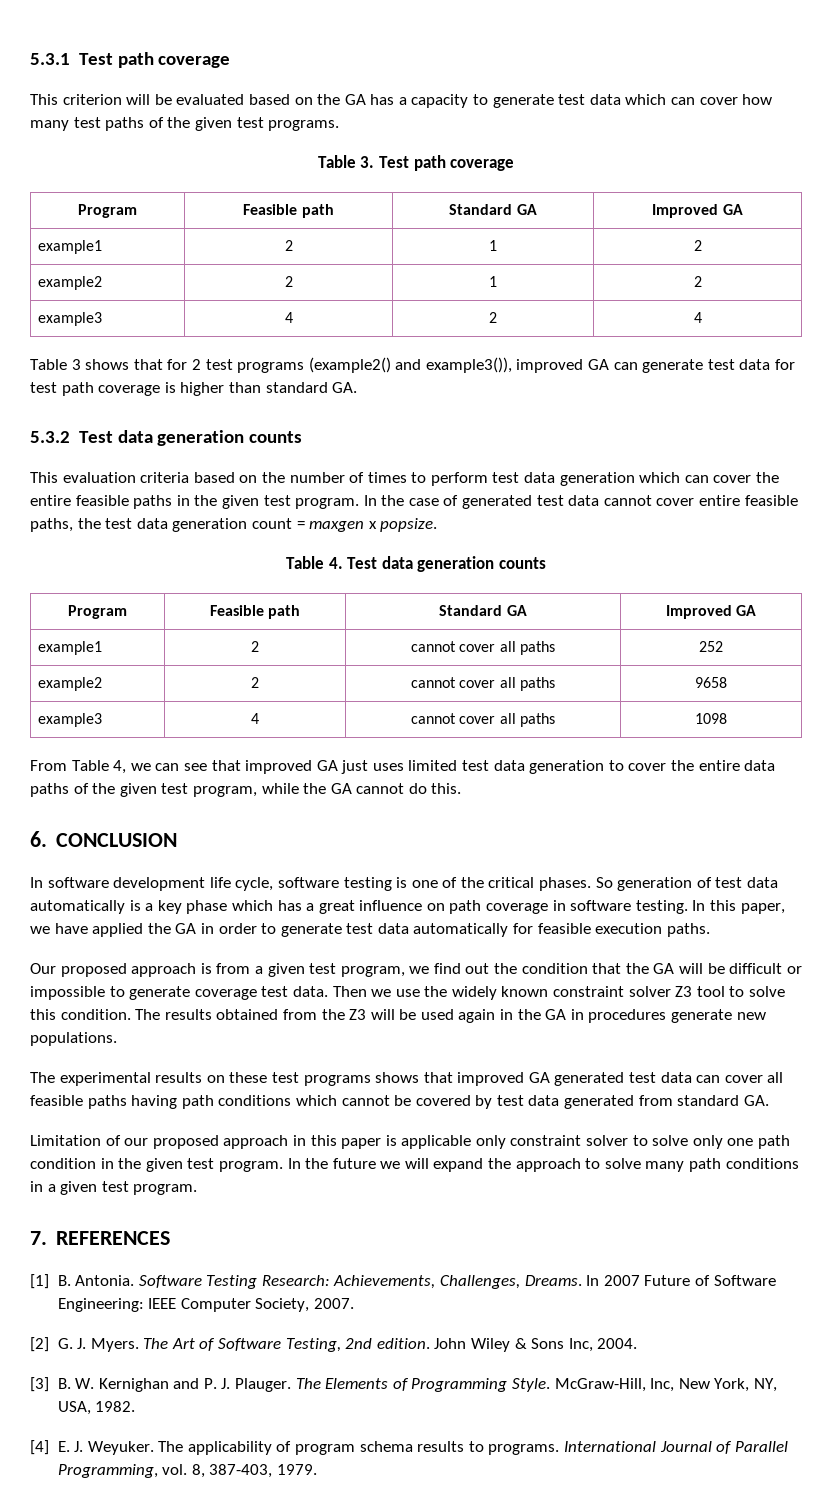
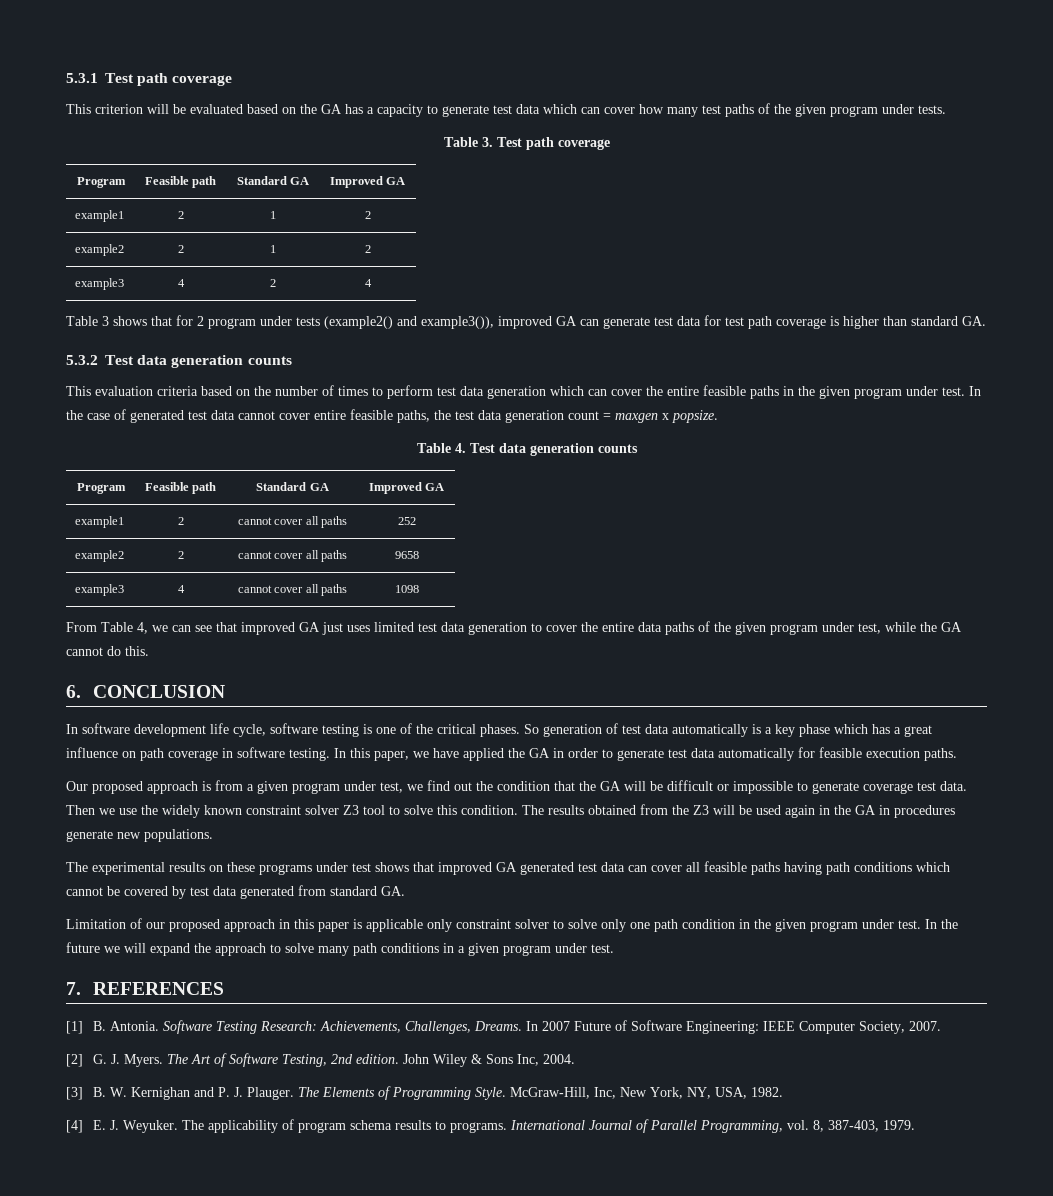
[236,117,340,131] test programs. -> [830,104,946,117] program under tests.
[205,359,305,373] test programs -> [208,316,320,329] program under tests
[263,495,360,509] test program. -> [854,386,965,399] program under test.
[161,783,257,797] test program, -> [770,622,881,635] program under test,
[309,963,405,977] test program, -> [292,781,403,794] program under test,
[271,1072,371,1086] test programs -> [259,862,371,875] programs under test
[187,1158,283,1172] test program. -> [810,919,921,932] program under test.
[101,1181,198,1195] test program. -> [503,943,614,956] program under test.

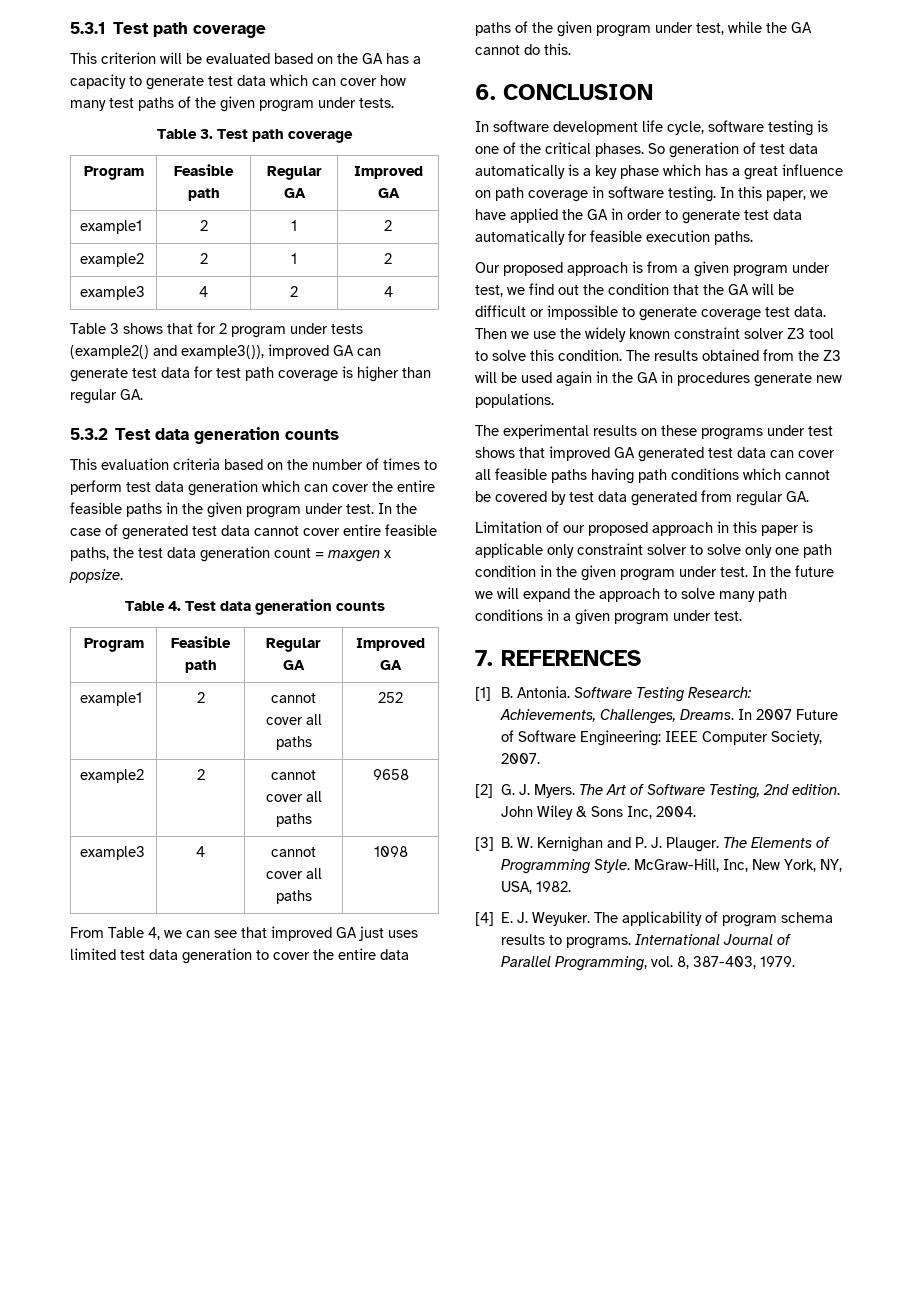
[236,176,287,185] Standard -> [266,166,322,180] Regular
[911,316,958,326] standard -> [70,389,117,404] regular
[256,482,307,491] Standard -> [266,638,321,652] Regular
[330,886,377,896] standard -> [736,491,783,506] regular

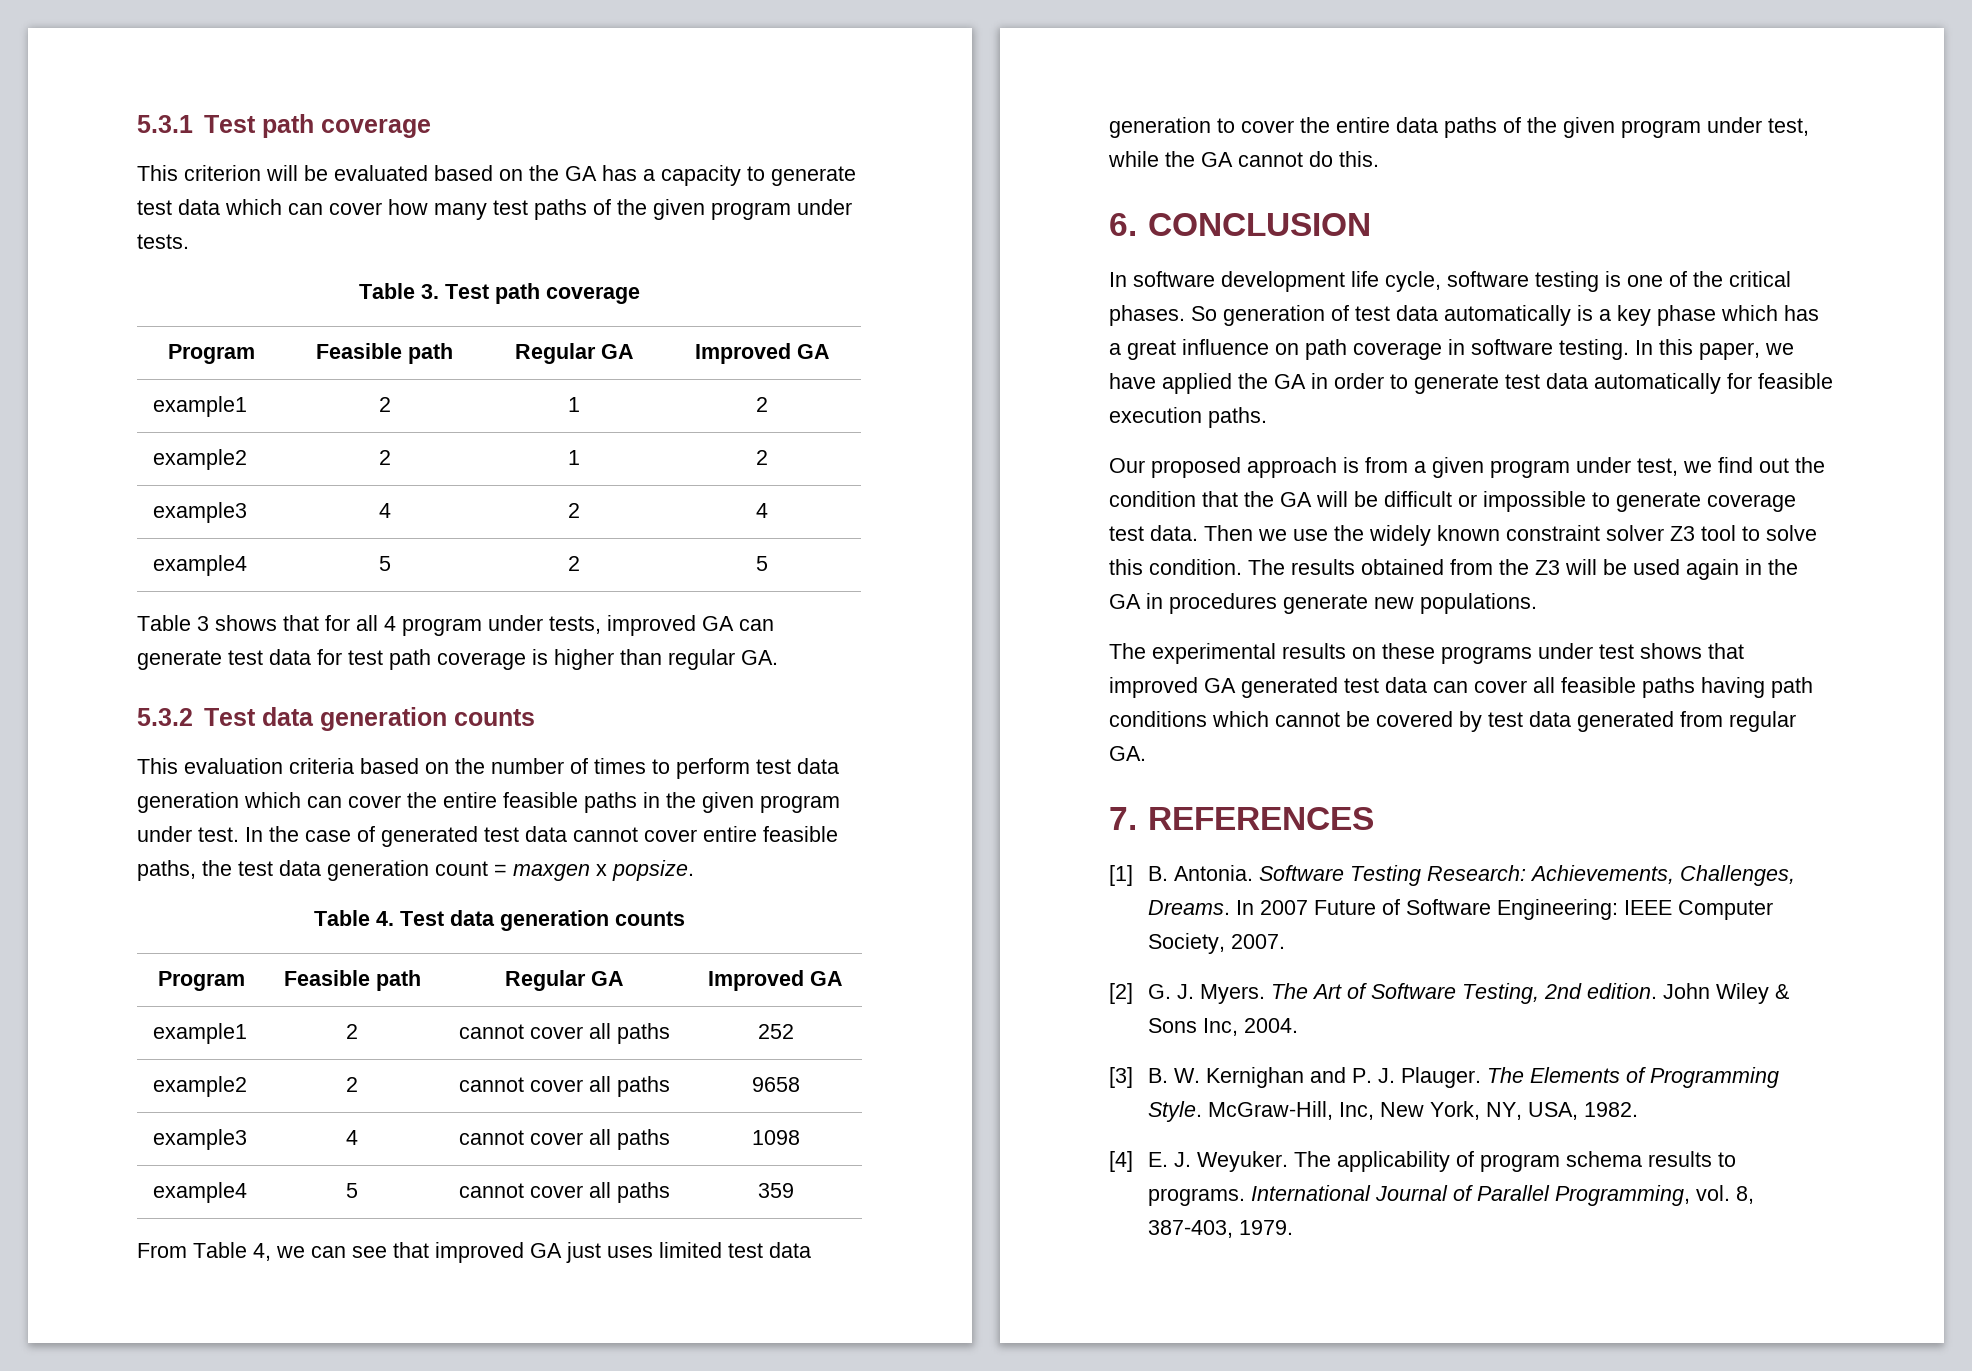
(393, 291) none -> [152,555,247,576] [378,556,391,571] [568,556,580,571] [756,556,768,571] // example4 | 5 | 2 | 5
[219,323,363,338] [70,345,264,359] 2 program under tests (example2() and example3()), -> [356,615,601,636] all 4 program under tests,
(408, 851) none -> [152,1182,247,1203] [346,1183,358,1198] [458,1182,670,1203] [757,1183,794,1198] // example4 | 5 | cannot cover all paths | 359
[475,521,813,536] [475,543,832,558] [475,565,834,581] [475,587,787,602] [475,609,742,625] // Limitation of our proposed approach in this paper is applicable only constraint solver to solve only one path condition in the given program under test. In the future we will expand the approach to solve many path conditions in a given program under test. -> (1146, 753) none

